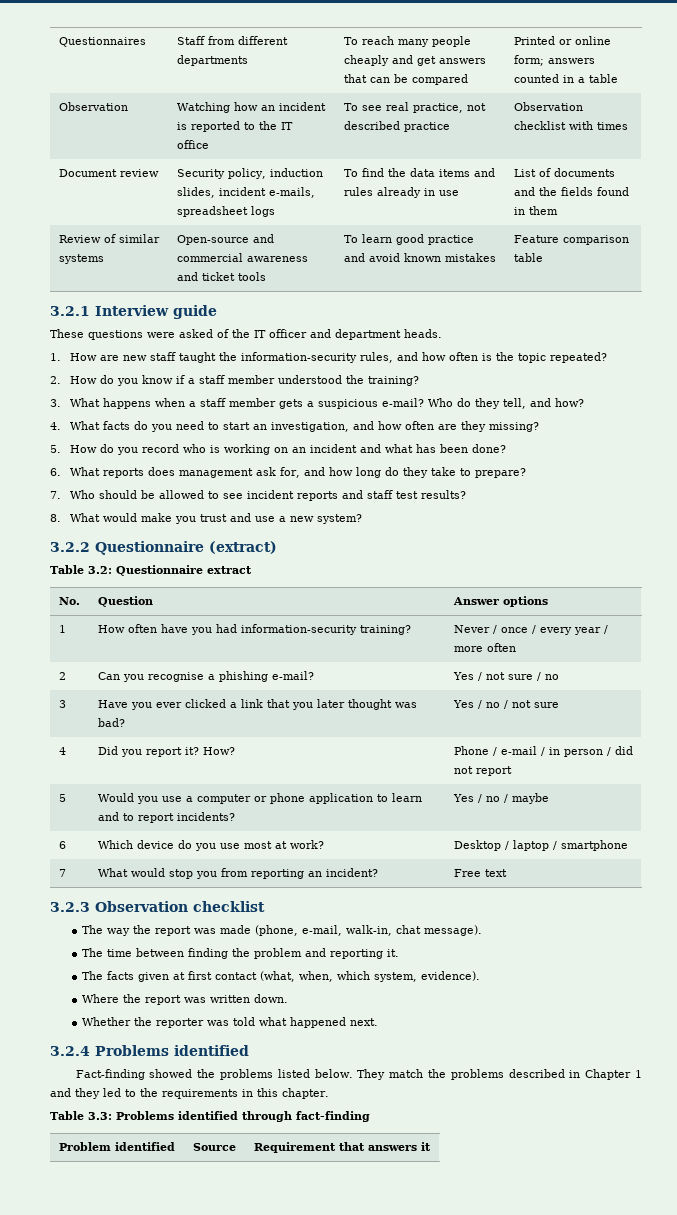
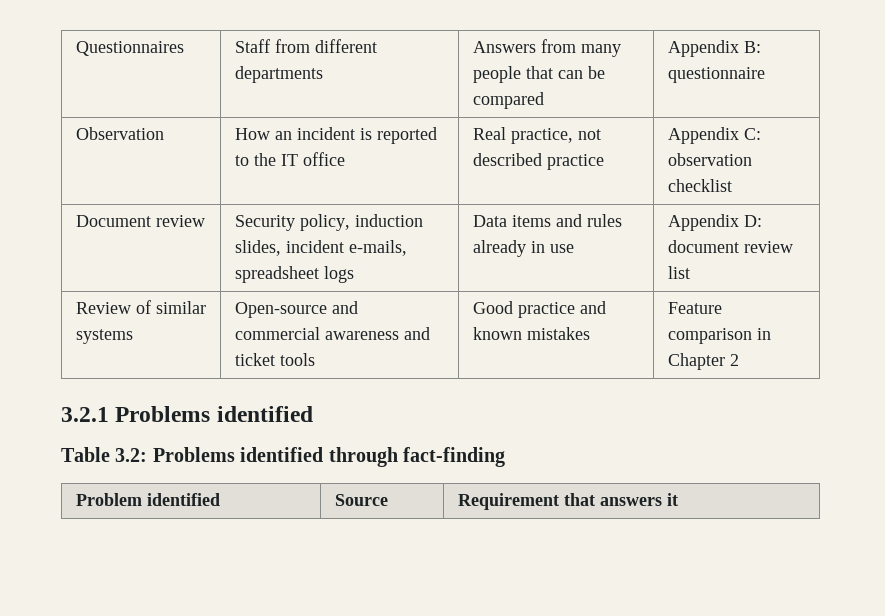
[343,36,471,47] [343,55,486,66] [343,74,468,85] [513,36,611,45] [513,55,595,66] [513,74,618,83] To reach many people cheaply and get answers that can be compared | Printed or online form; answers counted in a table -> [472,39,621,57] [472,66,605,83] [472,92,544,109] [667,40,761,57] [667,67,765,83] Answers from many people that can be compared | Appendix B: questionnaire
[176,102,258,113] Watching how -> [234,128,270,140] How
[343,102,409,111] To see real -> [472,127,506,140] Real
[513,102,583,111] [513,121,628,130] Observation checklist with times -> [667,127,761,144] [667,153,752,166] [667,179,732,192] Appendix C: observation checklist
[343,168,435,177] To find the data -> [472,215,507,227] Data
[513,168,615,177] [513,187,629,196] [513,206,558,215] List of documents and the fields found in them -> [667,214,762,231] [667,240,793,253] [667,266,690,279] Appendix D: document review list
[343,234,424,245] To learn good -> [472,301,513,314] Good
[368,253,400,262] avoid -> (606, 307) none
[513,253,543,262] [50,305,217,319] [50,329,442,340] [50,352,608,363] [50,375,420,386] [50,398,585,409] [50,421,540,432] [50,444,507,455] [50,467,527,478] [50,490,467,501] [50,513,363,524] [50,541,277,555] [50,565,252,576] [58,597,80,605] [97,596,153,607] [452,596,548,607] [58,625,66,633] [97,624,411,635] [453,625,608,635] [453,643,516,652] [58,672,66,680] [97,671,314,682] [452,672,559,681] [58,700,66,708] [97,699,417,710] [97,718,125,727] [452,700,559,709] [58,747,66,755] [97,746,235,757] [453,746,633,757] [453,766,512,776] [58,794,66,802] [97,793,422,804] [97,812,235,823] [452,793,549,804] [58,841,66,849] [97,840,324,851] [453,840,628,851] [58,869,66,877] [97,868,378,879] [453,869,507,877] [50,901,265,912] [82,925,483,936] [82,948,400,959] [82,971,481,982] [82,994,289,1005] [82,1017,379,1028] [50,1045,249,1056] [75,1069,643,1080] [50,1088,329,1099] [50,1111,112,1120] table // 3.2.1 Interview guide // These questions were asked of the IT officer and department heads. // 1. How are new staff taught the information-security rules, and how often is the topic repeated? // 2. How do you know if a staff member understood the training? // 3. What happens when a staff member gets a suspicious e-mail? Who do they tell, and how? // 4. What facts do you need to start an investigation, and how often are they missing? // 5. How do you record who is working on an incident and what has been done? // 6. What reports does management ask for, and how long do they take to prepare? // 7. Who should be allowed to see incident reports and staff test results? // 8. What would make you trust and use a new system? // 3.2.2 Questionnaire (extract) // Table 3.2: Questionnaire extract // No. | Question | Answer options // 1 | How often have you had information-security training? | Never / once / every year / more often // 2 | Can you recognise a phishing e-mail? | Yes / not sure / no // 3 | Have you ever clicked a link that you later thought was bad? | Yes / no / not sure // 4 | Did you report it? How? | Phone / e-mail / in person / did not report // 5 | Would you use a computer or phone application to learn and to report incidents? | Yes / no / maybe // 6 | Which device do you use most at work? | Desktop / laptop / smartphone // 7 | What would stop you from reporting an incident? | Free text // 3.2.3 Observation checklist // The way the report was made (phone, e-mail, walk-in, chat message). // The time between finding the problem and reporting it. // The facts given at first contact (what, when, which system, evidence). // Where the report was written down. // Whether the reporter was told what happened next. // 3.2.4 Problems identified // Fact-finding showed the problems listed below. They match the problems described in Chapter 1 and they led to the requirements in this chapter. // Table 3.3: -> [756,328,771,340] [667,353,739,370] [61,406,313,422] [61,447,148,462] in Chapter 2 // 3.2.1 Problems identified // Table 3.2:

